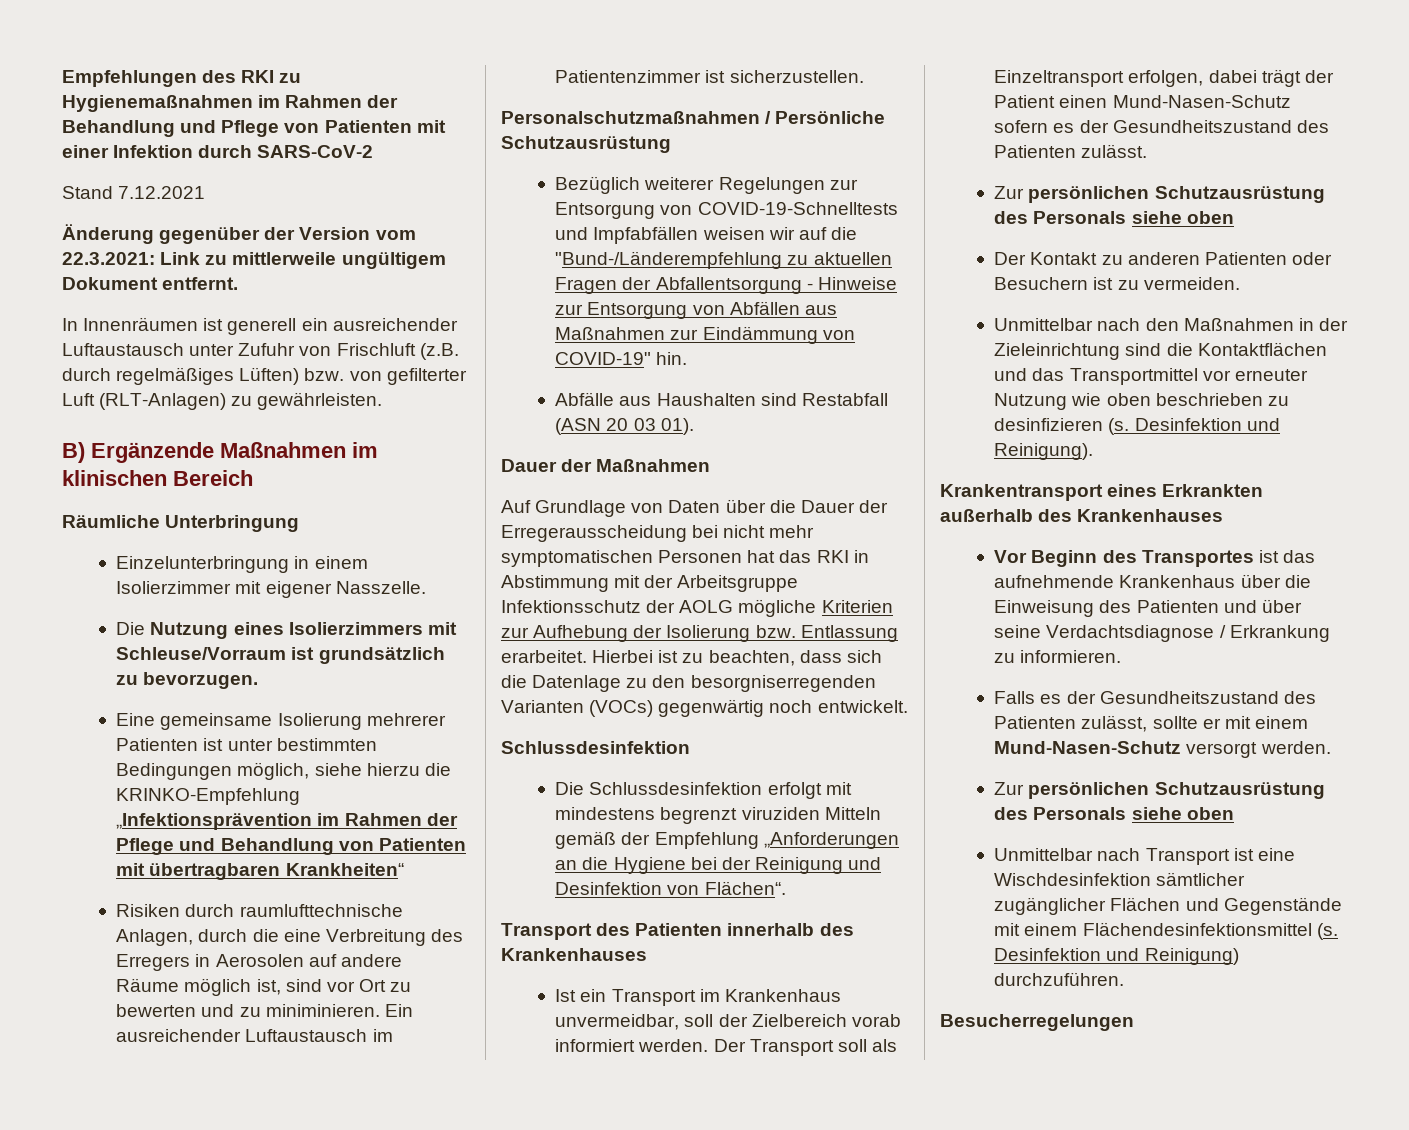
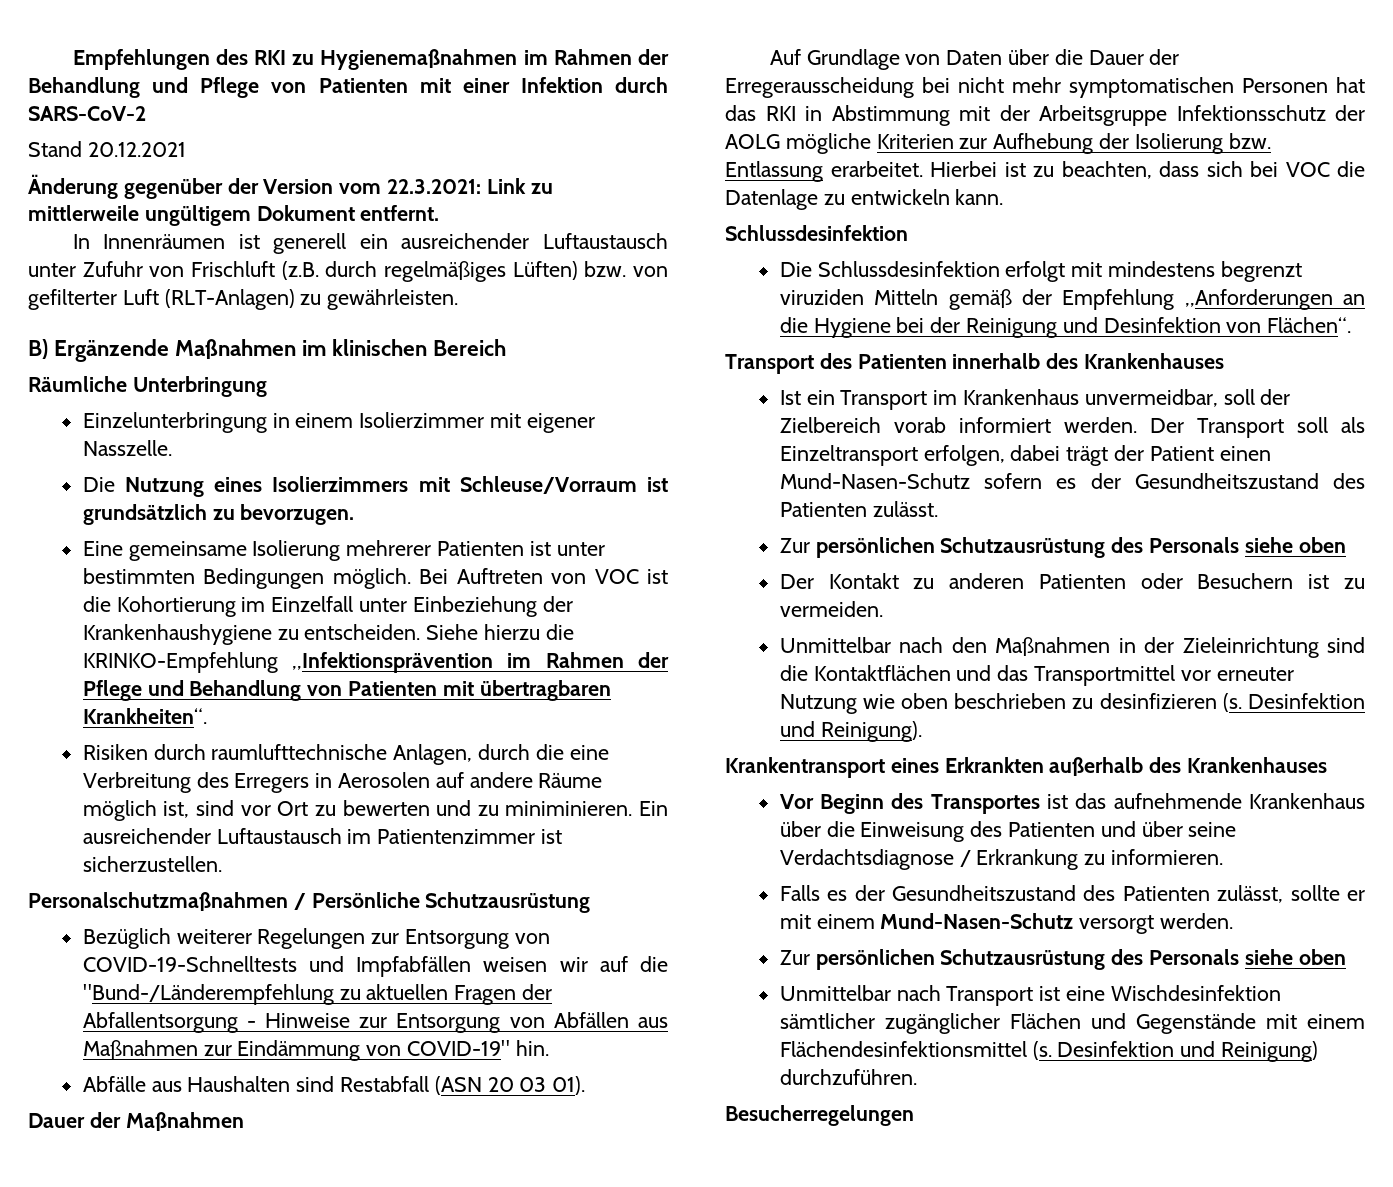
[118,186,206,199] 7.12.2021 -> [87,142,186,157] 20.12.2021
[237,762,362,780] möglich, siehe -> [332,568,668,589] [82,596,573,617] [82,624,479,645] möglich. Bei Auftreten von VOC ist die Kohortierung im Einzelfall unter Einbeziehung der Krankenhaushygiene zu entscheiden. Siehe
[285,863,404,876] Krankheiten“ -> [82,708,207,724] Krankheiten“.
(882, 656) none -> [1250,161,1330,177] bei VOC
[652,675,876,692] [501,699,908,717] den besorgniserregenden Varianten (VOCs) gegenwärtig noch entwickelt. -> [850,189,1004,205] entwickeln kann.

